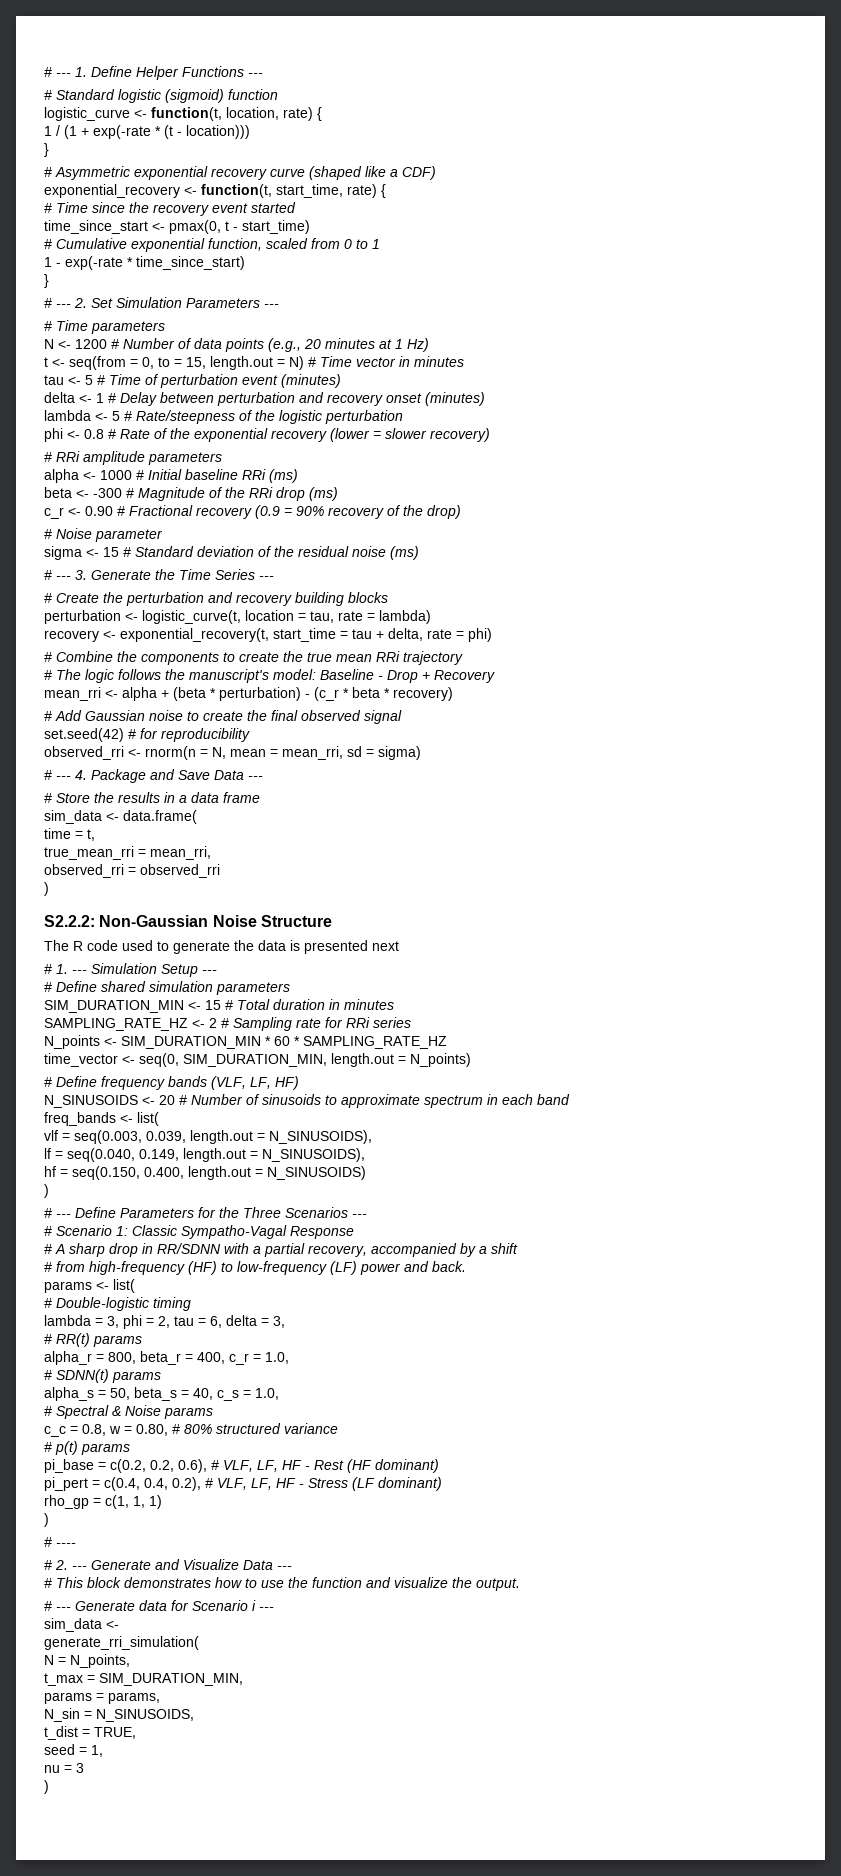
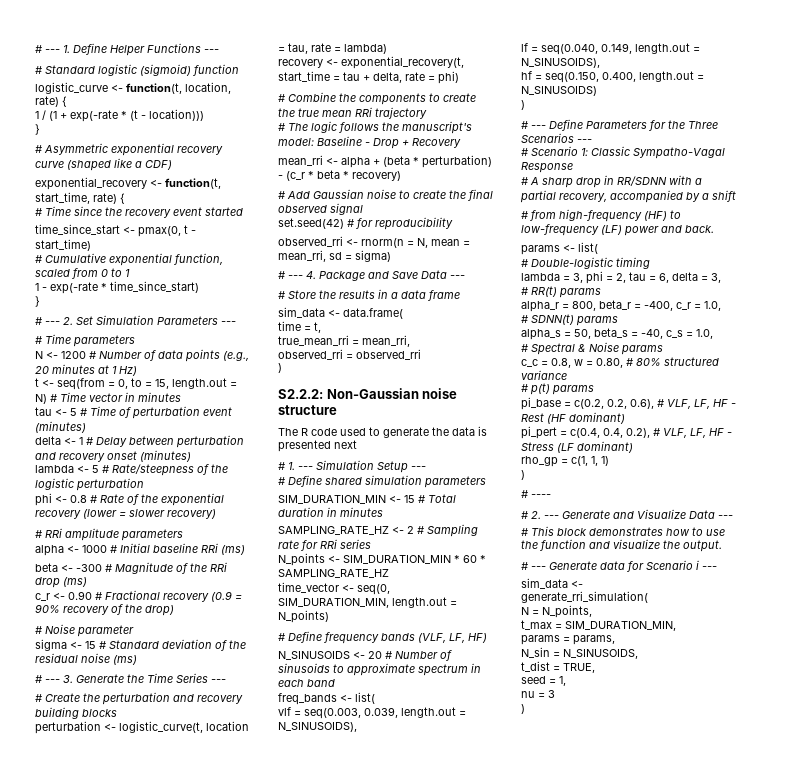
[212,915,332,927] Noise Structure -> [422,388,458,399] [278,405,337,415] noise structure
[197,1352,225,1364] 400, -> [644,301,673,311] -400,
[193,1388,213,1400] 40, -> [641,329,663,339] -40,

